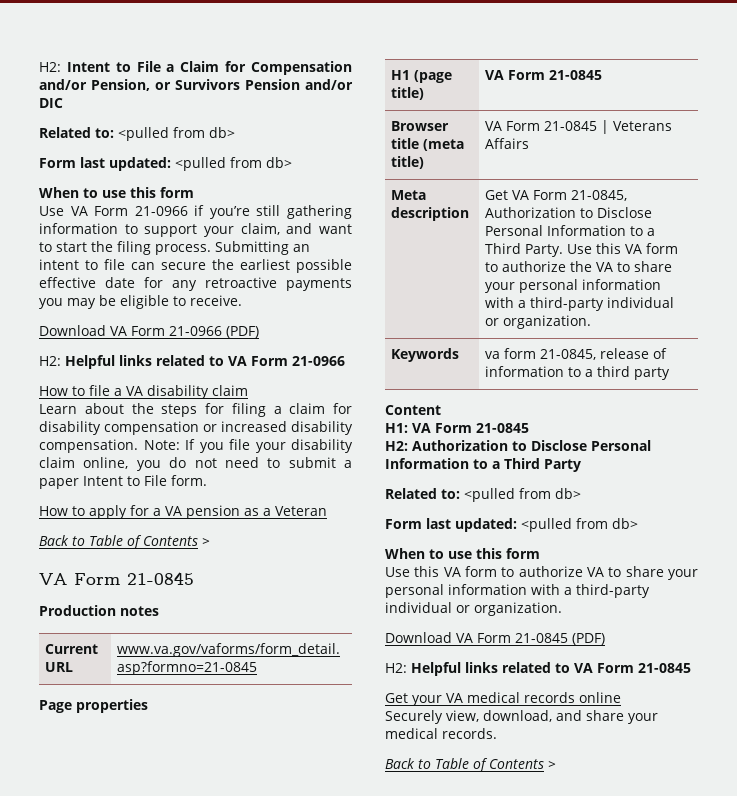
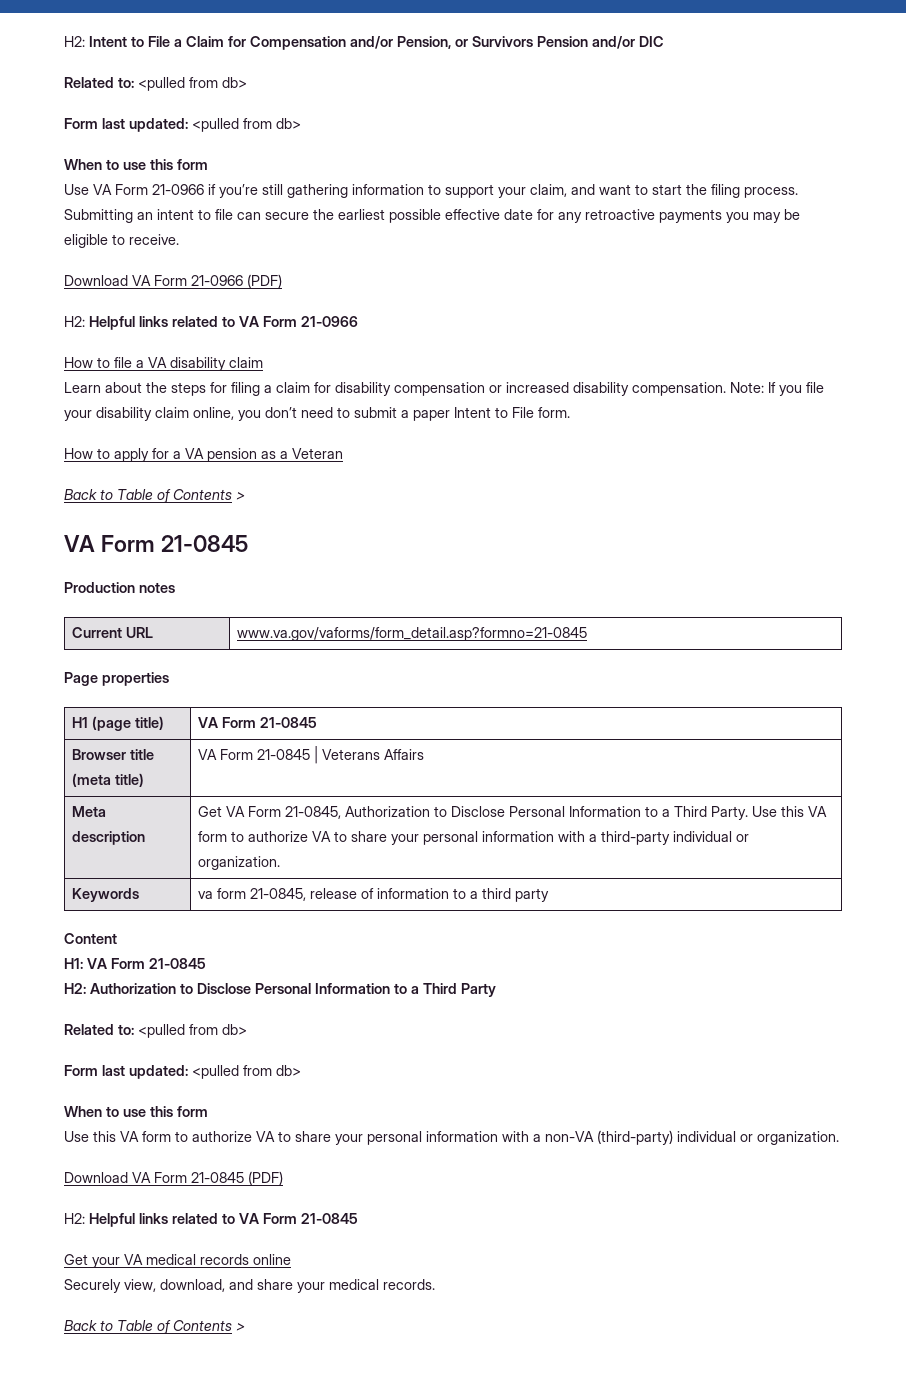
[169,457,217,468] do not -> [265,407,297,418] don’t
[570,261,593,272] the -> (309, 836) none
[576,584,650,598] third-party -> [545,1130,673,1145] non-VA (third-party)

